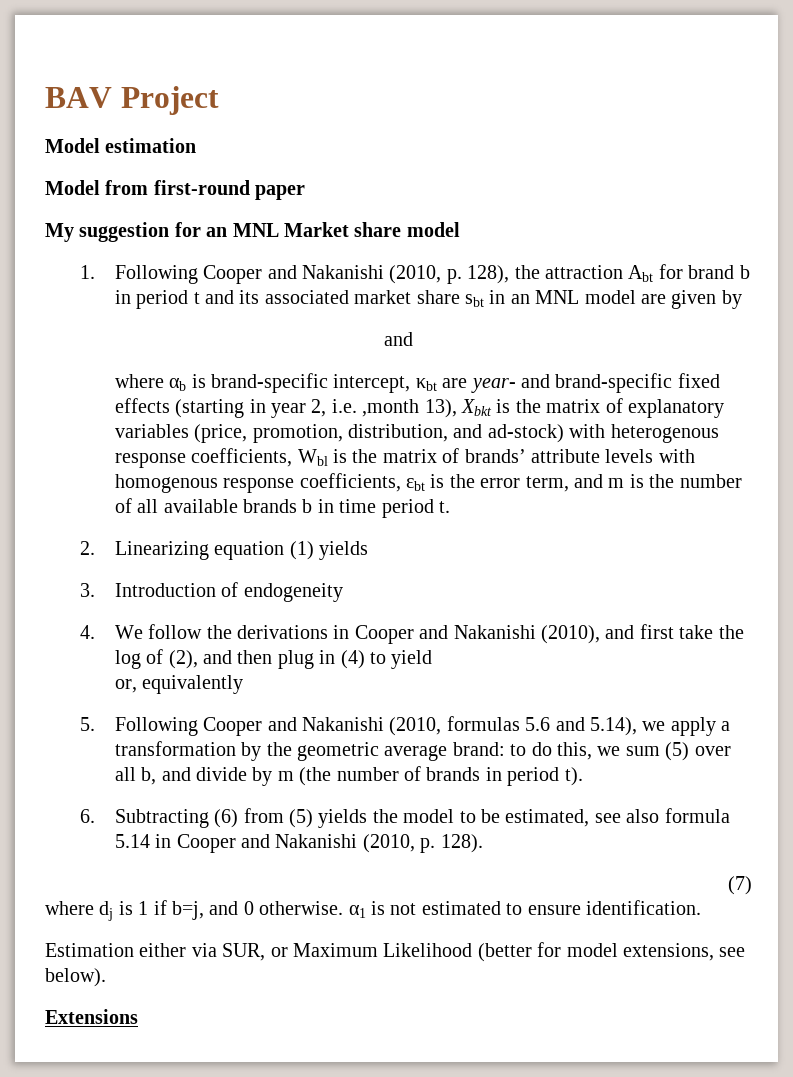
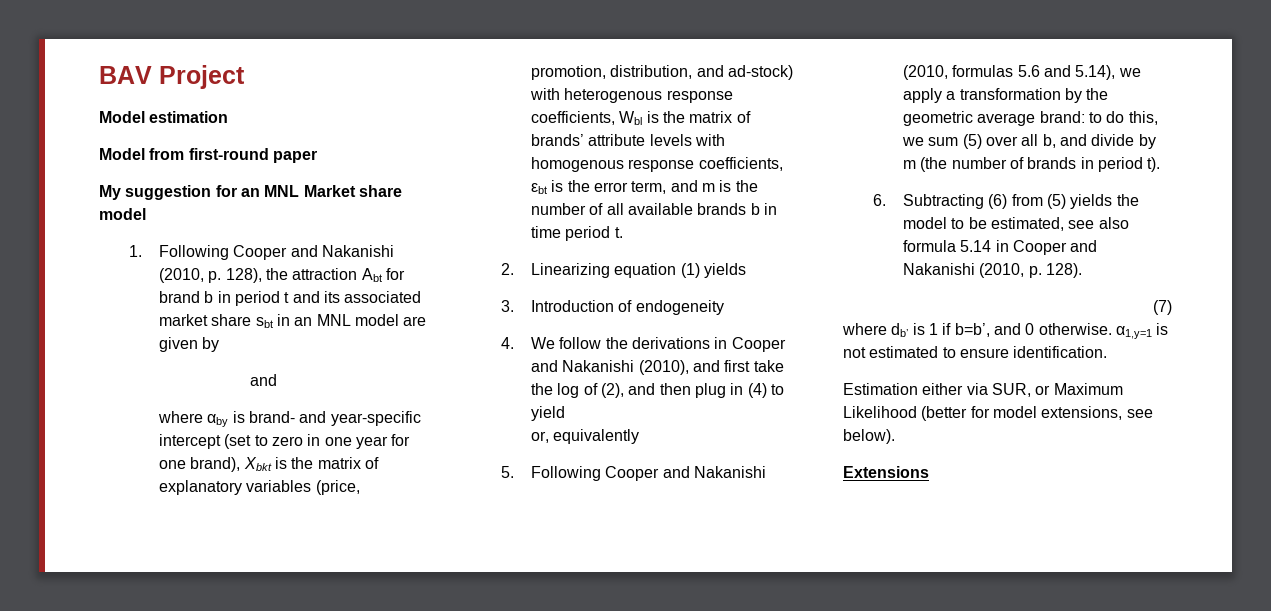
[169,373,720,393] [114,398,457,418] αb is brand-specific intercept, κbt are year- and brand-specific fixed effects (starting in year 2, i.e. ,month 13), -> [207,411,421,427] [158,434,411,449] [158,457,241,472] αby is brand- and year-specific intercept (set to zero in one year for one brand),
[99,901,114,921] dj -> [891,323,909,337] db’
[172,901,205,920] b=j, -> [954,323,990,337] b=b’,
[348,905,366,918] α1 -> [1115,326,1152,339] α1,y=1

